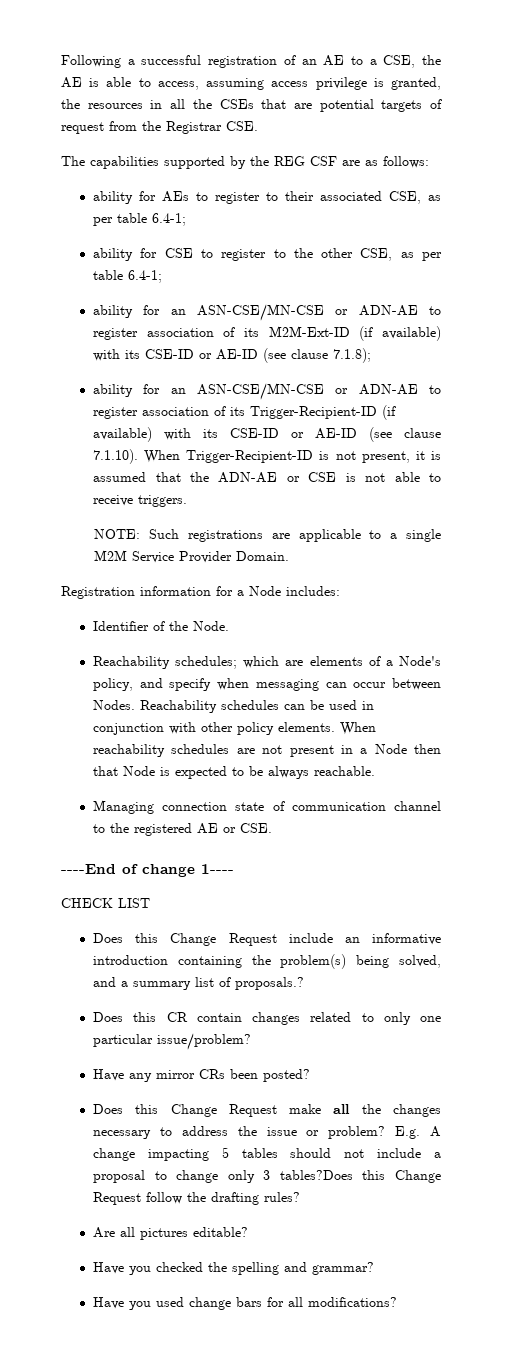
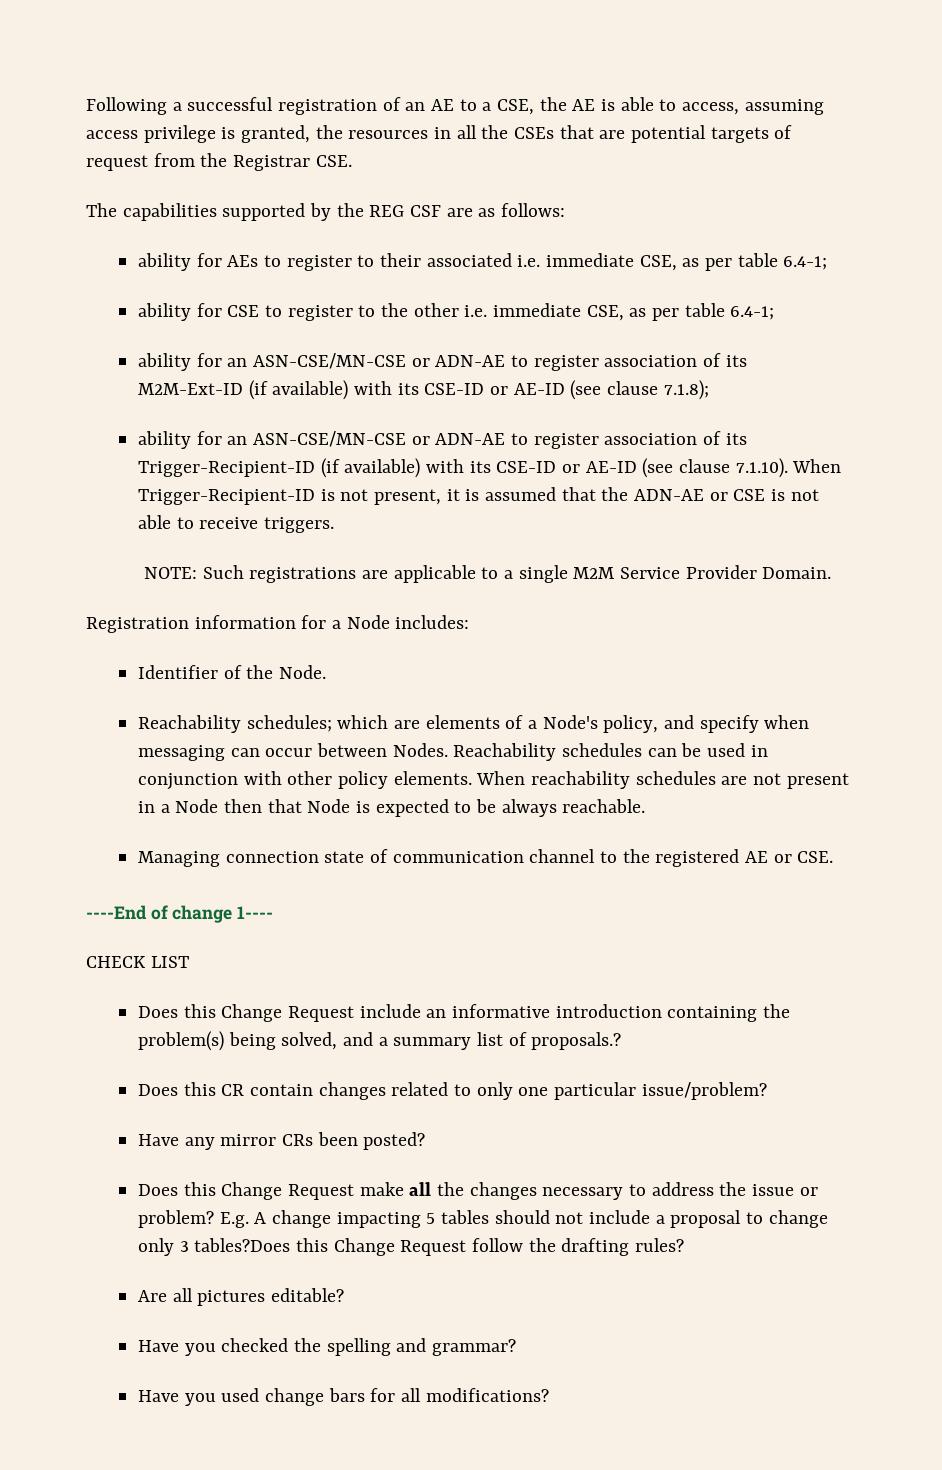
(383, 196) none -> [517,253,635,267] i.e. immediate
(354, 253) none -> [464,303,582,317] i.e. immediate

